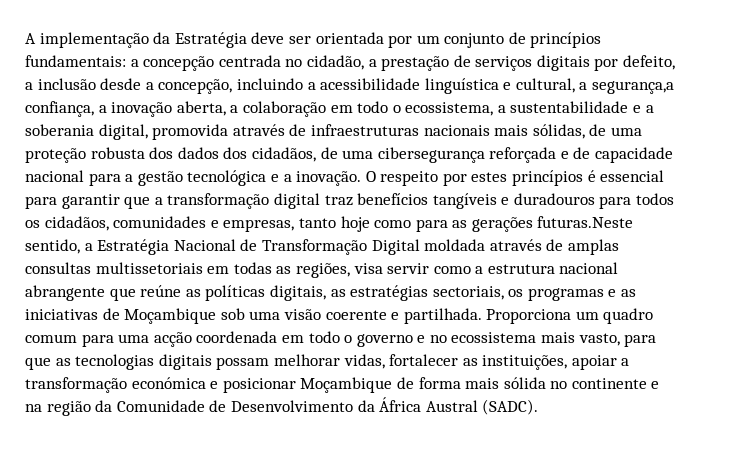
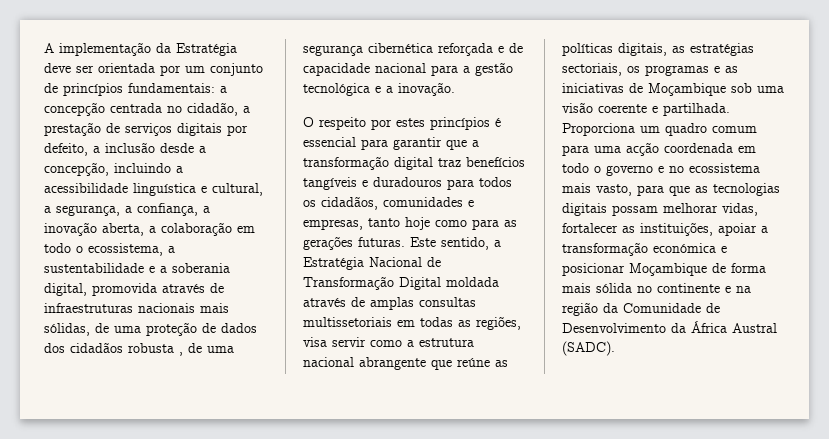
[592,81,675,94] segurança,a -> [56,205,132,216] segurança, a
[90,147,485,163] robusta dos dados dos cidadãos, de uma cibersegurança -> [202,323,257,333] [44,342,234,356] [303,43,433,56] de dados dos cidadãos robusta , de uma segurança cibernética
(362, 178) none -> (455, 89) //
[537,216,634,228] futuras.Neste -> [358,237,436,247] futuras. Este

